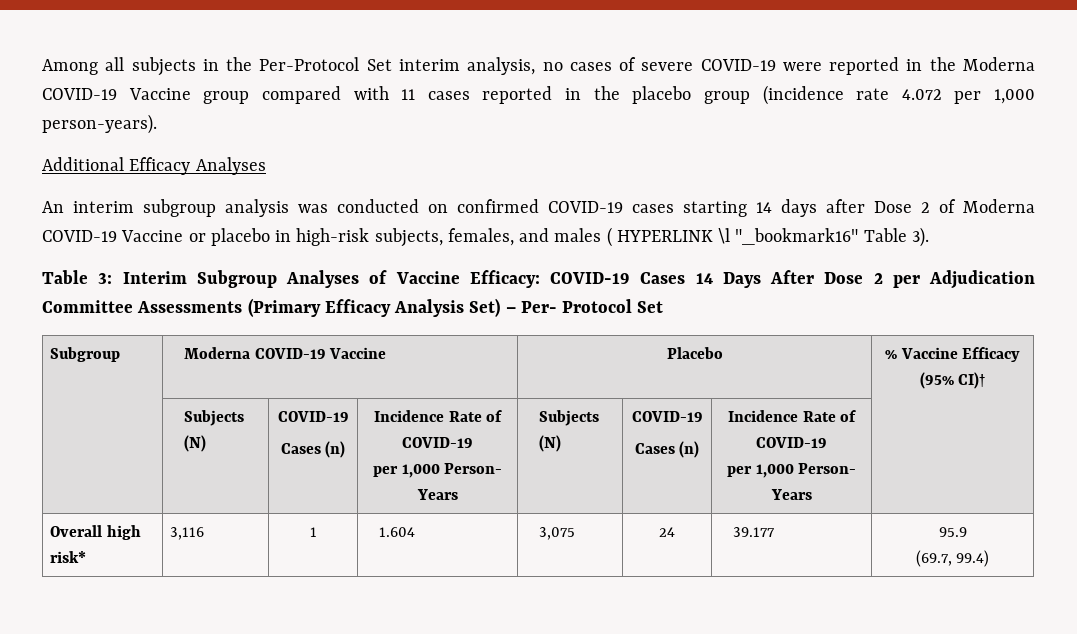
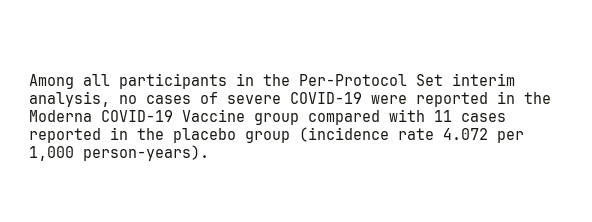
[131,57,196,76] subjects -> [119,73,227,89] participants
[42,157,266,175] [42,199,1035,217] [42,227,929,247] [42,270,1035,289] [42,298,664,317] [50,347,121,362] [183,347,387,359] [666,347,723,359] [884,347,1021,362] [919,372,986,389] [183,410,244,426] [183,435,206,452] [277,411,349,422] [280,441,346,458] [373,410,503,422] [402,437,473,448] [372,463,503,478] [416,489,458,500] [538,410,599,426] [538,435,561,452] [631,411,703,422] [634,441,700,458] [727,410,857,422] [756,437,827,448] [726,463,857,478] [770,489,812,500] [50,525,142,540] [50,551,87,563] [170,527,205,540] [309,527,317,537] [378,527,415,537] [538,527,575,540] [659,527,675,537] [732,527,775,537] [938,527,967,537] [915,550,990,567] // Additional Efficacy Analyses // An interim subgroup analysis was conducted on confirmed COVID-19 cases starting 14 days after Dose 2 of Moderna COVID-19 Vaccine or placebo in high-risk subjects, females, and males ( HYPERLINK \l "_bookmark16" Table 3). // Table 3: Interim Subgroup Analyses of Vaccine Efficacy: COVID-19 Cases 14 Days After Dose 2 per Adjudication Committee Assessments (Primary Efficacy Analysis Set) – Per- Protocol Set // Subgroup | Moderna COVID-19 Vaccine | Placebo | % Vaccine Efficacy (95% CI)† // | Subjects (N) | COVID-19 // Cases (n) | Incidence Rate of COVID-19 // per 1,000 Person- Years | Subjects (N) | COVID-19 // Cases (n) | Incidence Rate of COVID-19 // per 1,000 Person- Years | // Overall high risk* | 3,116 | 1 | 1.604 | 3,075 | 24 | 39.177 | 95.9 // (69.7, 99.4) -> (209, 153) none

